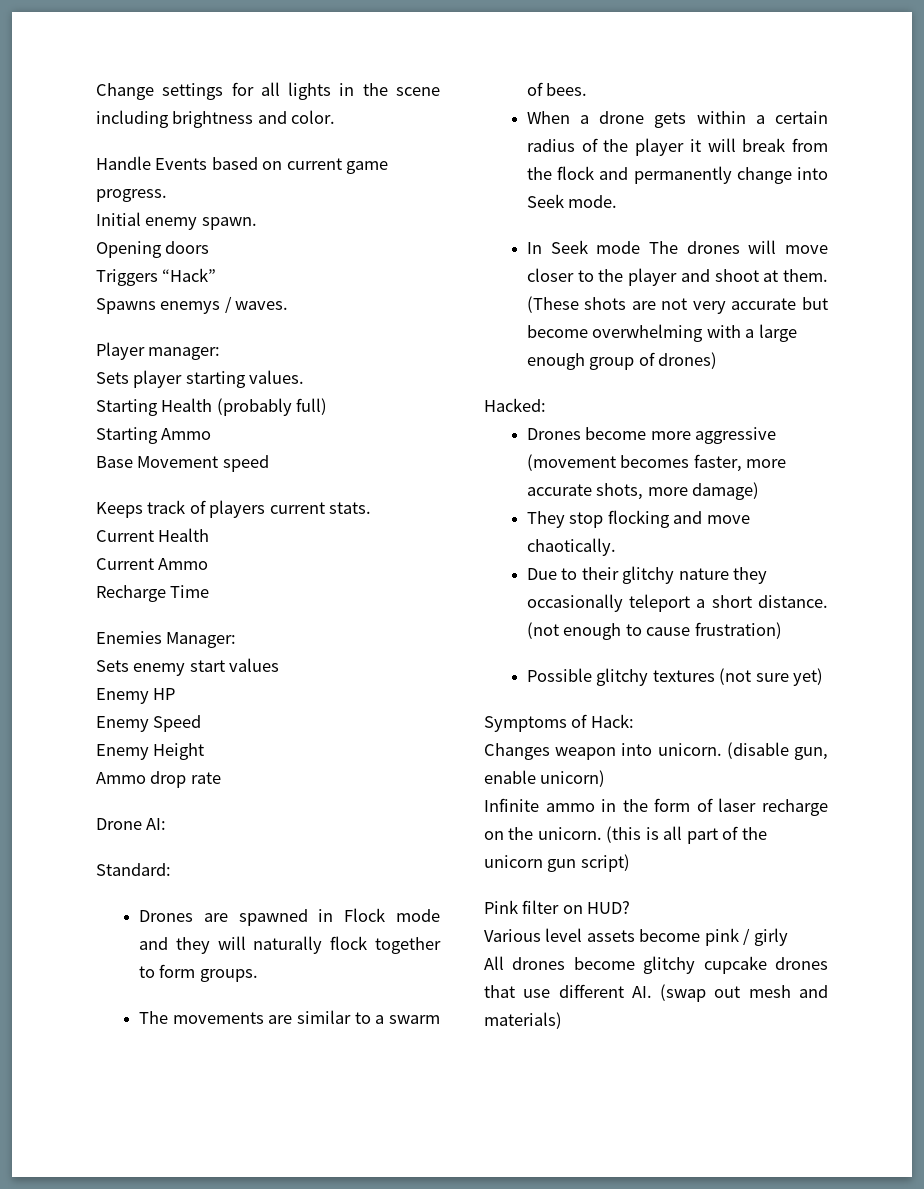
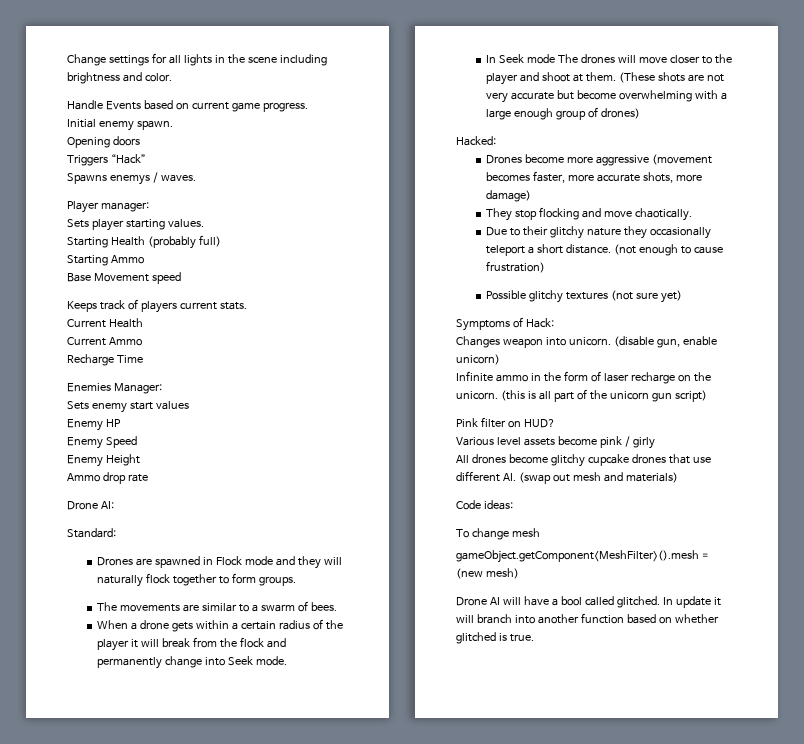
(562, 1020) none -> [456,500,513,510] [456,528,540,540] [456,550,708,563] [456,568,519,579] [456,596,721,608] [456,613,719,624] [456,632,534,644] // Code ideas: // To change mesh // gameObject.getComponent<MeshFilter>().mesh = (new mesh) // Drone AI will have a bool called glitched. In update it will branch into another function based on whether glitched is true.

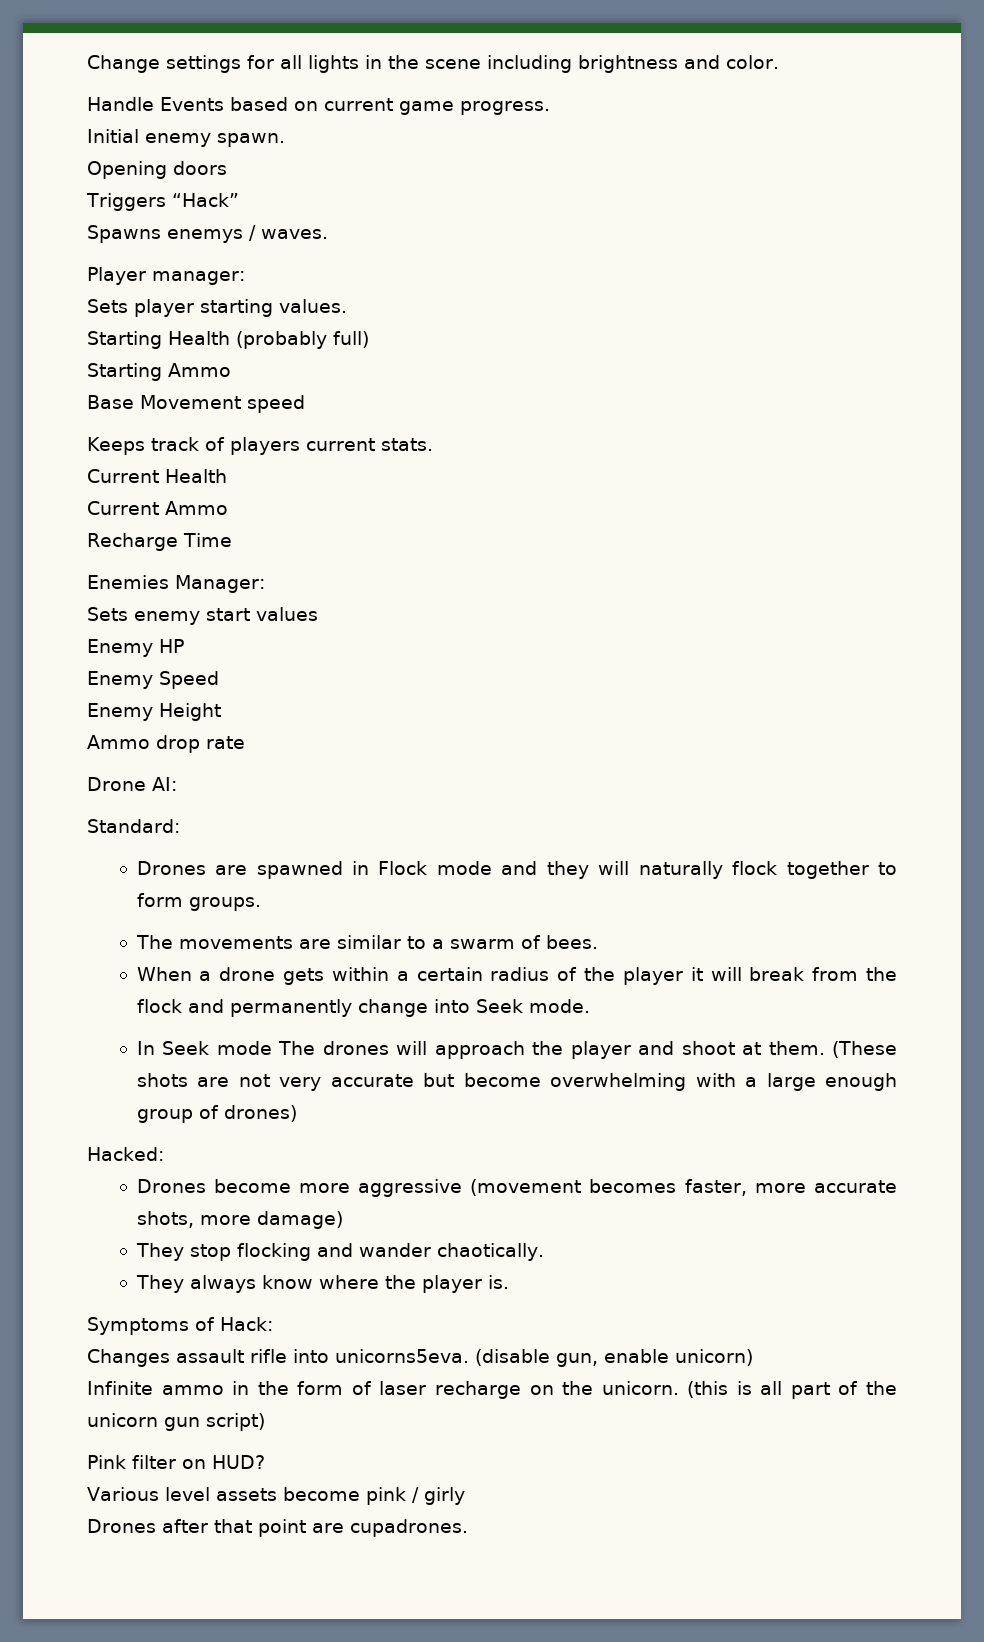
[638,55,712,64] move closer to -> [434,1041,525,1059] approach
[603,211,632,218] move -> [358,1243,431,1257] wander
[485,226,711,239] [485,244,723,256] [485,261,545,273] [485,290,682,303] Due to their glitchy nature they occasionally teleport a short distance. (not enough to cause frustration) // Possible glitchy textures (not sure yet) -> [135,1275,509,1293] They always know where the player is.
[502,337,611,348] weapon into unicorn. -> [176,1349,469,1363] assault rifle into unicorns5eva.
[456,454,711,467] [456,471,678,484] [456,500,513,510] [456,528,540,540] [456,550,708,563] [456,568,519,579] [456,596,721,608] [456,613,719,624] [456,632,534,644] All drones become glitchy cupcake drones that use different AI. (swap out mesh and materials) // Code ideas: // To change mesh // gameObject.getComponent<MeshFilter>().mesh = (new mesh) // Drone AI will have a bool called glitched. In update it will branch into another function based on whether glitched is true. -> [87,1519,468,1537] Drones after that point are cupadrones.

